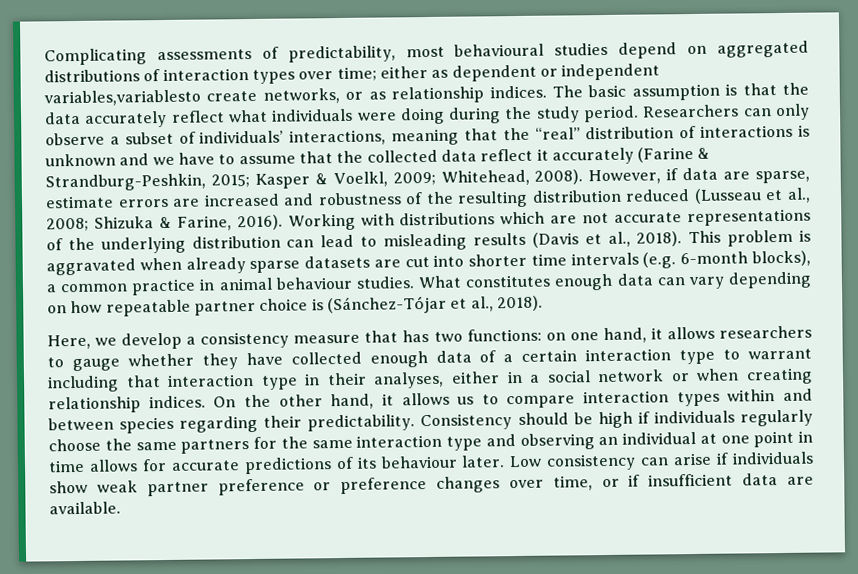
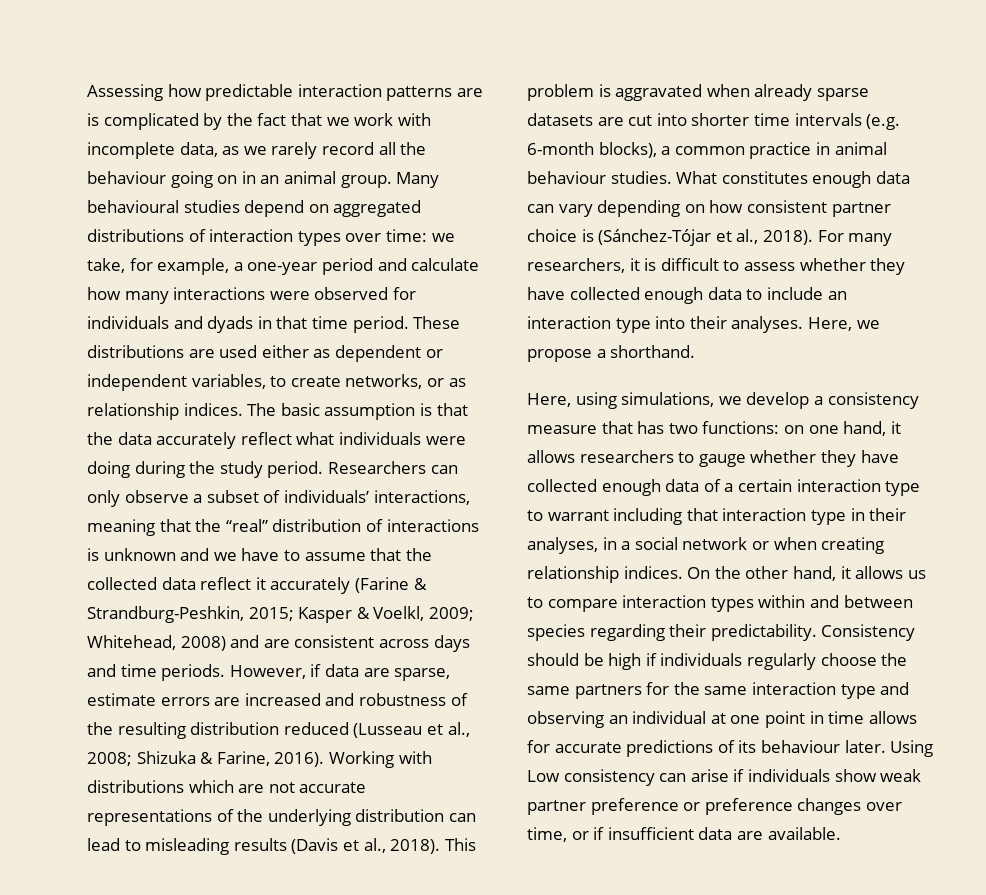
[44,45,445,66] Complicating assessments of predictability, most -> [87,84,483,101] [87,113,431,130] [87,142,427,159] [87,171,440,188] Assessing how predictable interaction patterns are is complicated by the fact that we work with incomplete data, as we rarely record all the behaviour going on in an animal group. Many
[336,66,377,82] time; -> [385,229,455,242] [87,258,480,275] [87,287,416,304] [87,316,461,333] [87,345,258,358] time: we take, for example, a one-year period and calculate how many interactions were observed for individuals and dyads in that time period. These distributions are used
[44,89,201,107] variables,variablesto -> [191,374,287,389] variables, to
[534,169,584,185] 2008). -> [180,635,470,652] [87,664,226,681] 2008) and are consistent across days and time periods.
[105,299,191,317] repeatable -> [746,200,827,213] consistent
[47,334,91,350] // Here, -> [817,230,893,246] [527,258,906,275] [527,287,847,304] [527,316,880,333] [527,345,696,362] [527,392,715,409] For many researchers, it is difficult to assess whether they have collected enough data to include an interaction type into their analyses. Here, we propose a shorthand. // Here, using simulations,
[450,371,500,384] either -> (598, 545) none
(506, 461) none -> [890,740,934,757] Using

